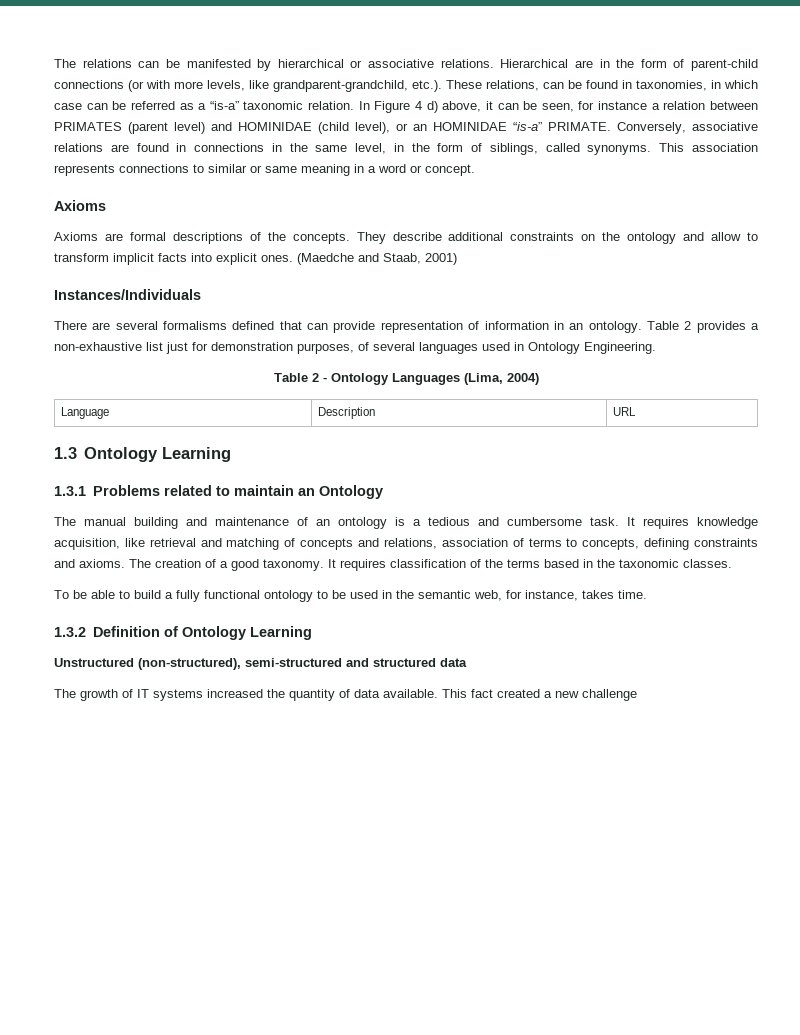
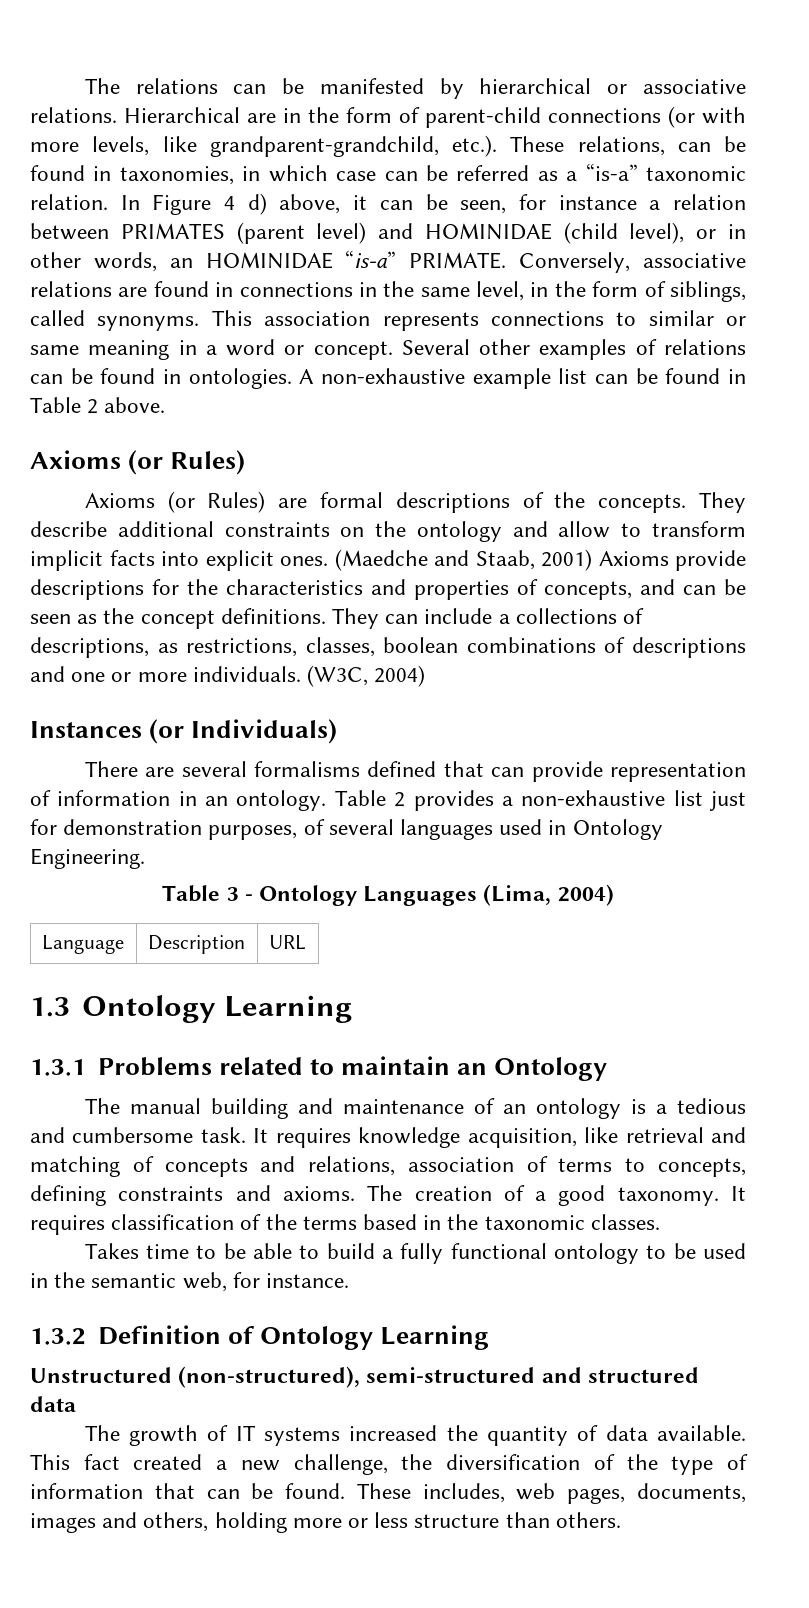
(408, 127) none -> [728,224,747,239] [30,252,157,272] in other words,
[54,200,106,211] [54,232,98,241] // Axioms // Axioms -> [401,339,746,360] [30,368,746,389] [30,397,166,414] [30,450,246,475] [84,491,266,513] Several other examples of relations can be found in ontologies. A non-exhaustive example list can be found in Table 2 above. // Axioms (or Rules) // Axioms (or Rules)
[54,289,201,300] // Instances/Individuals -> [598,550,746,571] [30,579,746,600] [30,608,645,629] [30,637,746,658] [30,665,426,687] [30,719,338,744] Axioms provide descriptions for the characteristics and properties of concepts, and can be seen as the concept definitions. They can include a collections of descriptions, as restrictions, classes, boolean combinations of descriptions and one or more individuals. (W3C, 2004) // Instances (or Individuals)
[311,373,319,382] 2 -> [226,887,239,901] 3
[54,590,69,599] To -> [84,1243,217,1259] Takes time to
[525,590,647,601] instance, takes time. -> [266,1273,350,1288] instance.
[582,689,637,701] challenge -> [293,1454,749,1475] [30,1483,746,1504] [30,1512,621,1533] challenge, the diversification of the type of information that can be found. These includes, web pages, documents, images and others, holding more or less structure than others.

